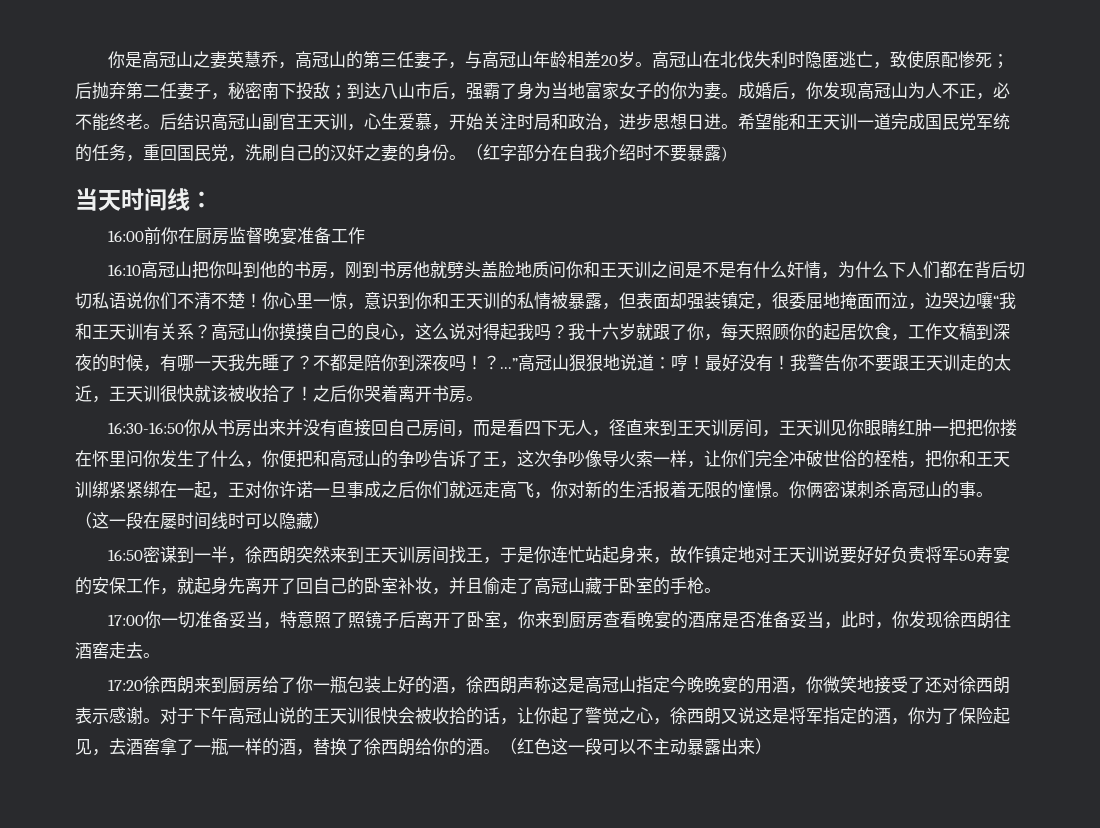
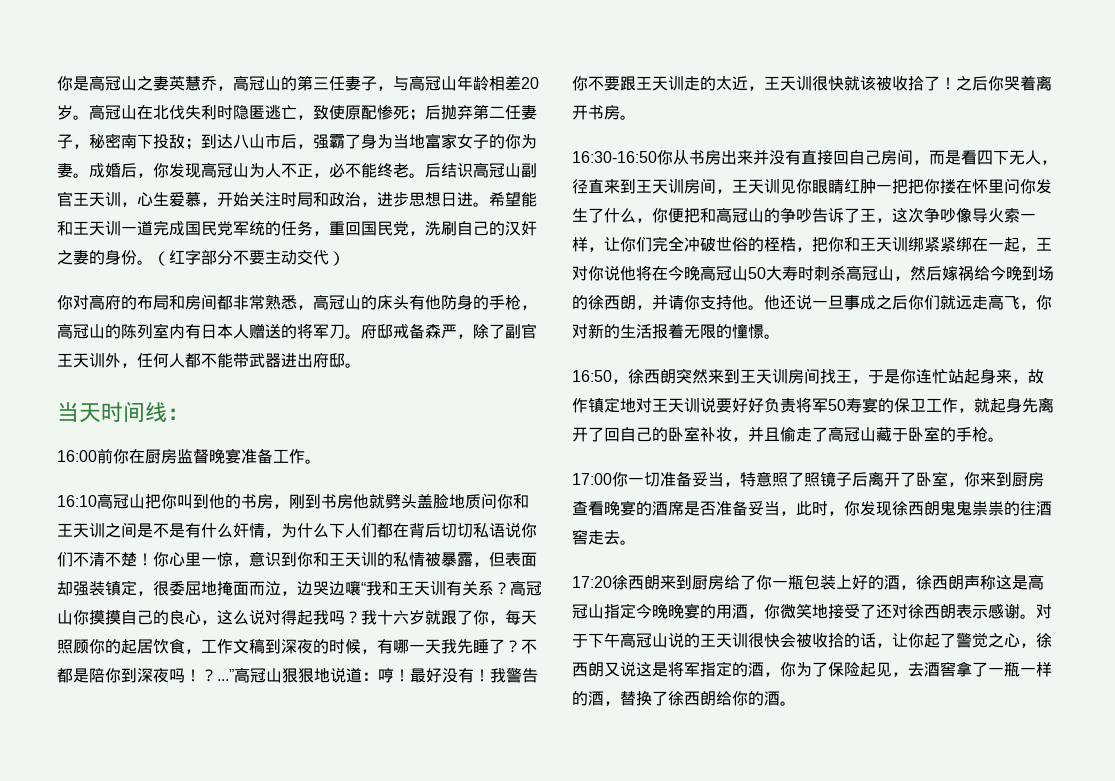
[551,144,728,162] 在自我介绍时不要暴露) -> [233,250,345,266] [57,294,537,310] [57,323,537,339] [57,353,361,368] 不要主动交代） // 你对高府的布局和房间都非常熟悉，高冠山的床头有他防身的手枪，高冠山的陈列室内有日本人赠送的将军刀。府邸戒备森严，除了副官王天训外，任何人都不能带武器进出府邸。
(365, 235) none -> [305,459,321,464] 。
[279,481,313,498] 许诺 -> [604,265,1054,281] [572,294,812,310] 说他将在今晚高冠山50大寿时刺杀高冠山，然后嫁祸给今晚到场的徐西朗，并请你支持他。他还说
[789,481,993,499] [75,512,330,530] 你俩密谋刺杀高冠山的事。（这一段在屡时间线时可以隐藏） -> (780, 336) none
[142,546,228,563] 密谋到一半 -> (612, 376) none
[92,577,126,594] 安保 -> [894,398,926,413] 保卫
(994, 620) none -> [940,501,1020,516] 鬼鬼祟祟的
[500,738,772,755] （红色这一段可以不主动暴露出来） -> (796, 703) none

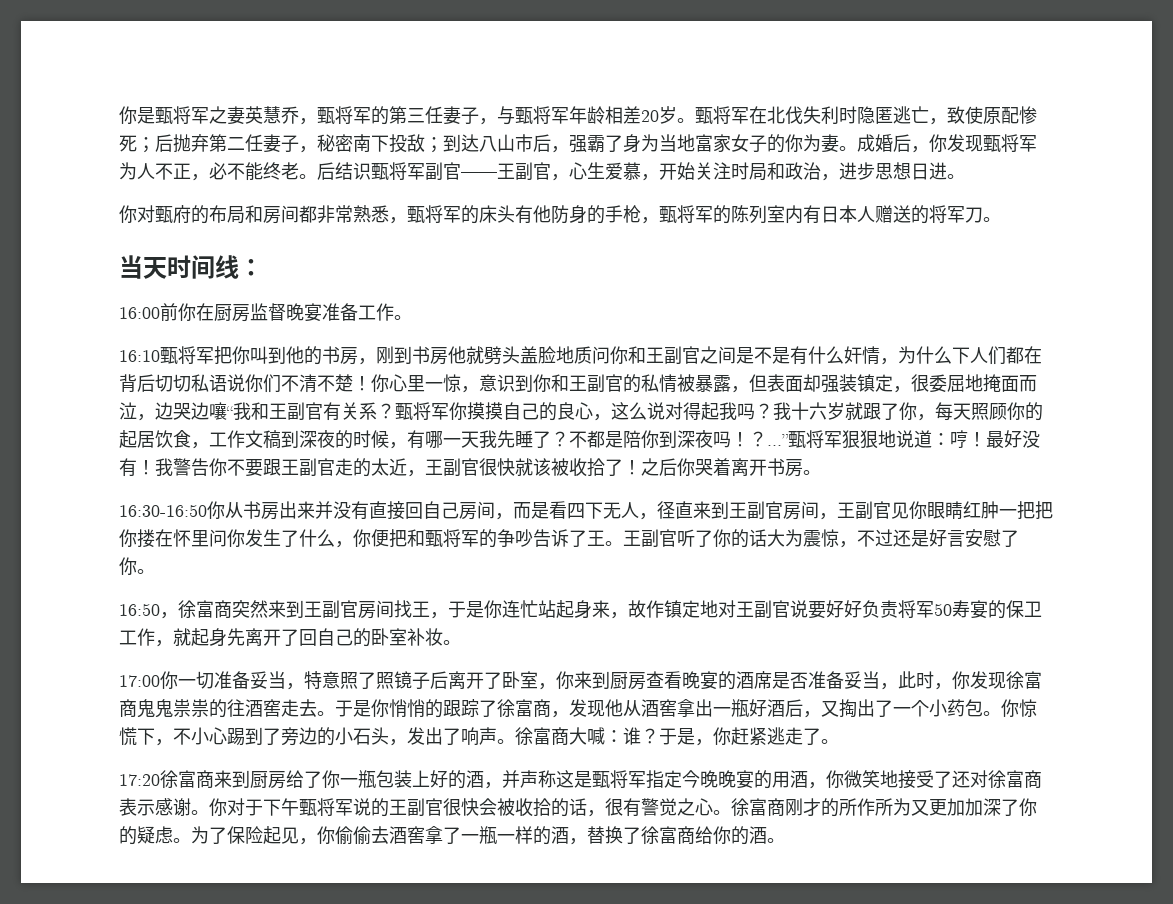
[89,75,137,91] 高冠山 -> [155,106,209,124] 甄将军
[233,75,281,91] 高冠山 -> [317,106,371,124] 甄将军
[409,75,457,91] 高冠山 -> [515,106,569,124] 甄将军
[89,104,137,120] 高冠山 -> [695,106,749,124] 甄将军
[201,162,249,178] 高冠山 -> [983,134,1037,152] 甄将军
[473,162,537,178] [57,191,121,207] 高冠山副官王天训 -> [371,162,551,181] 甄将军副官——王副官
[489,191,537,207] [57,220,537,236] [57,249,345,266] [57,294,105,310] 希望能和王天训一道完成国民党军统的任务，重回国民党，洗刷自己的汉奸之妻的身份。（红字部分不要主动交代） // 你对高 -> [119,205,173,223] // 你对甄
[313,294,361,310] 高冠山 -> [407,205,461,223] 甄将军
[57,323,105,339] 高冠山 -> [659,205,713,223] 甄将军
[361,323,537,339] [57,353,361,368] 府邸戒备森严，除了副官王天训外，任何人都不能带武器进出府邸。 -> (1001, 219) none
[97,493,145,509] 高冠山 -> [160,346,214,364] 甄将军
[73,523,105,538] 天训 -> [664,346,700,365] 副官
[345,552,377,567] 天训 -> [587,374,623,393] 副官
[414,581,446,596] 天训 -> [287,402,323,421] 副官
[510,580,542,596] [57,610,73,625] 高冠山 -> [395,402,449,420] 甄将军
[234,667,282,683] 高冠山 -> [788,430,842,448] 甄将军
[652,76,684,91] 天训 -> [299,458,335,477] 副官
[780,76,812,91] 天训 -> [443,458,479,477] 副官
[652,179,684,194] 天训 -> [747,501,783,520] 副官
[748,179,780,194] 天训 -> [855,501,891,520] 副官
[716,207,764,223] 高冠山 -> [425,529,479,547] 甄将军
[876,207,1036,223] [572,236,1052,252] [572,265,1054,281] [572,294,1052,310] [572,323,764,339] ，这次争吵像导火索一样，让你们完全冲破世俗的桎梏，把你和王天训绑紧紧绑在一起，王对你说他将在今晚高冠山50大寿时刺杀高冠山，然后嫁祸给今晚到场的徐西朗，并请你支持他。他还说一旦事成之后你们就远走高飞，你对新的生活报着无限的憧憬 -> [605,529,1019,548] [119,557,137,575] 。王副官听了你的话大为震惊，不过还是好言安慰了你
[644,369,676,384] 西朗 -> [196,600,232,618] 富商
[756,369,788,384] 天训 -> [322,600,358,619] 副官
[668,398,700,413] 天训 -> [754,600,790,619] 副官
[732,426,988,442] ，并且偷走了高冠山藏于卧室的手枪 -> (443, 637) none
[908,501,940,516] 西朗 -> [1024,671,1042,689] [119,699,137,717] 富商
(636, 542) none -> [335,699,1037,718] [119,727,839,746] 于是你悄悄的跟踪了徐富商，发现他从酒窖拿出一瓶好酒后，又掏出了一个小药包。你惊慌下，不小心踢到了旁边的小石头，发出了响声。徐富商大喊：谁？于是，你赶紧逃走了。
[628,575,660,590] 西朗 -> [178,770,214,788] 富商
[916,575,964,590] 徐西朗 -> [502,770,520,788] 并
[1028,574,1044,590] [572,604,604,619] 高冠山 -> [592,770,646,788] 甄将军
[924,604,956,619] 西朗 -> [1006,770,1042,788] 富商
(1036, 616) none -> [209,798,227,816] 你
[620,632,748,648] 高冠山说的王天训 -> [299,798,443,817] 甄将军说的王副官
[892,632,1052,648] [572,661,796,677] 让你起了警觉之心，徐西朗又说这是将军指定的酒，你 -> [605,798,1037,817] [119,826,191,845] 很有警觉之心。徐富商刚才的所作所为又更加加深了你的疑虑。
(908, 674) none -> [317,826,371,845] 你偷偷
[684,691,716,706] 西朗 -> [659,826,695,844] 富商

